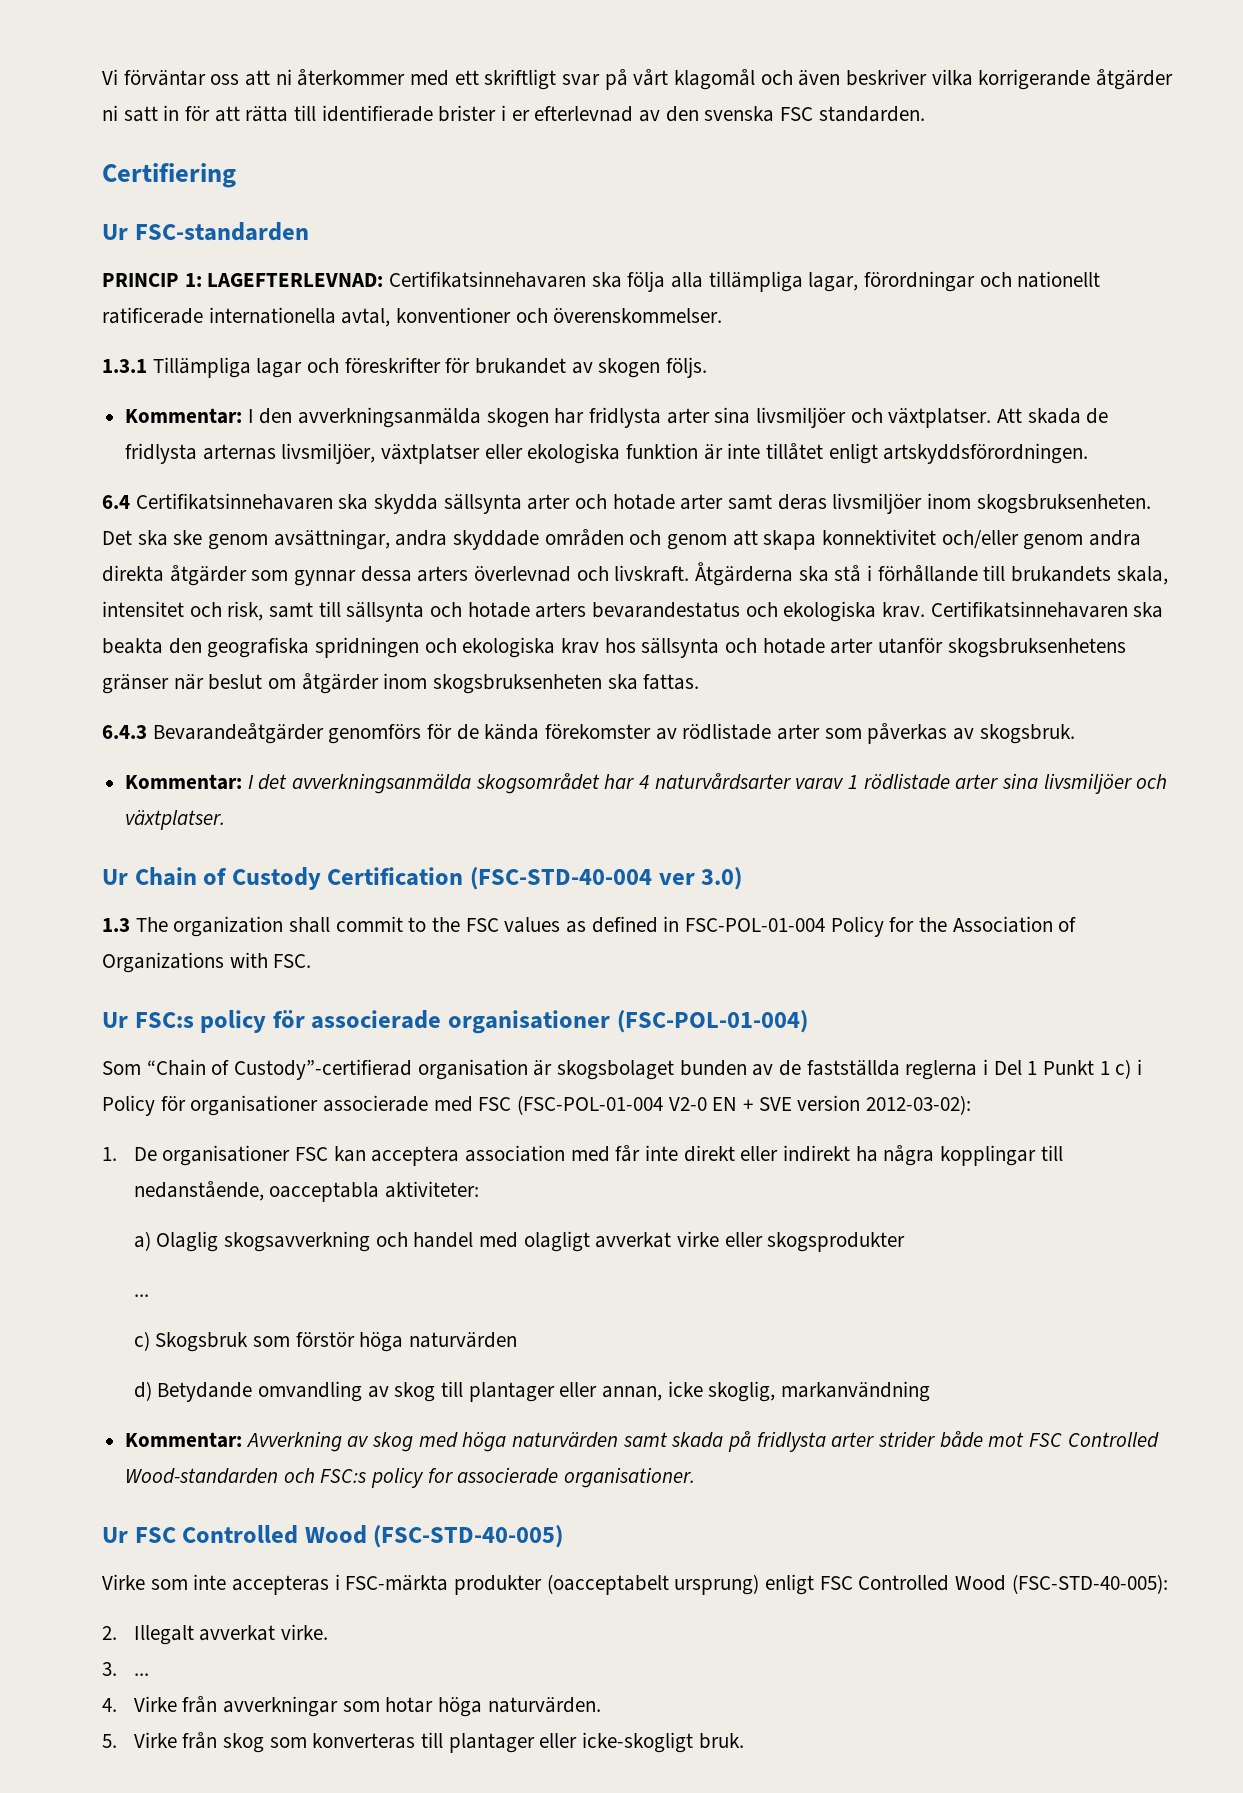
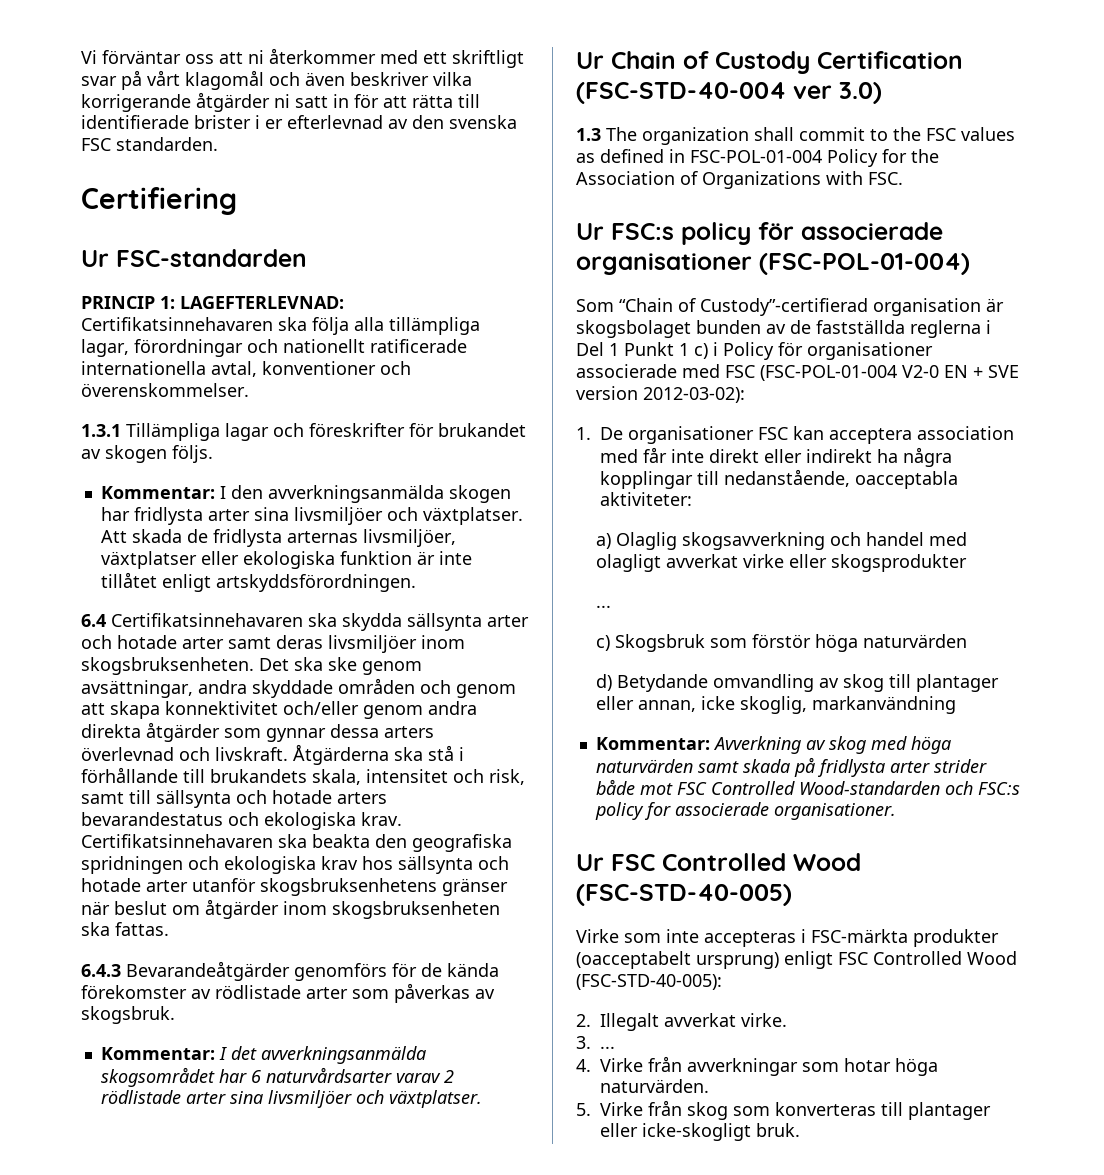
[639,775,650,789] 4 -> [250,1070,261,1083] 6
[848,775,859,789] 1 -> [443,1070,454,1083] 2

